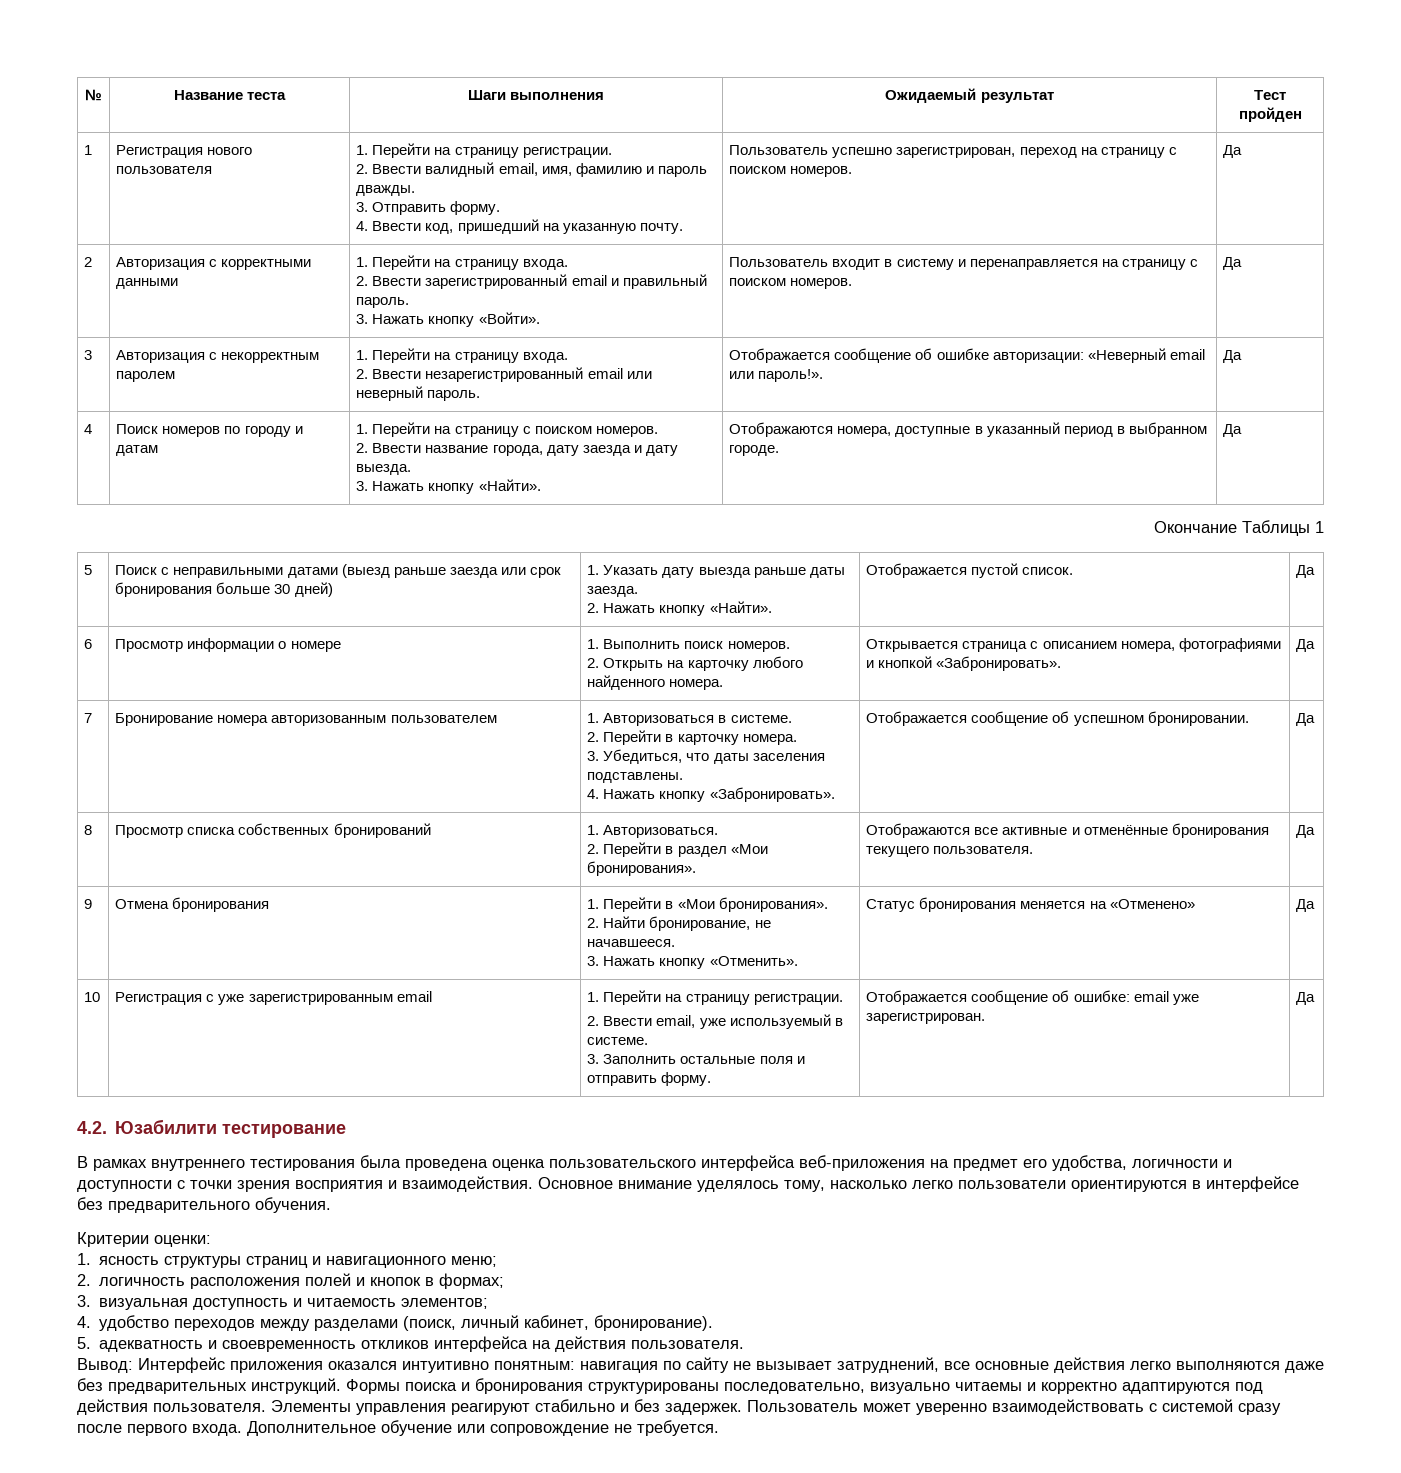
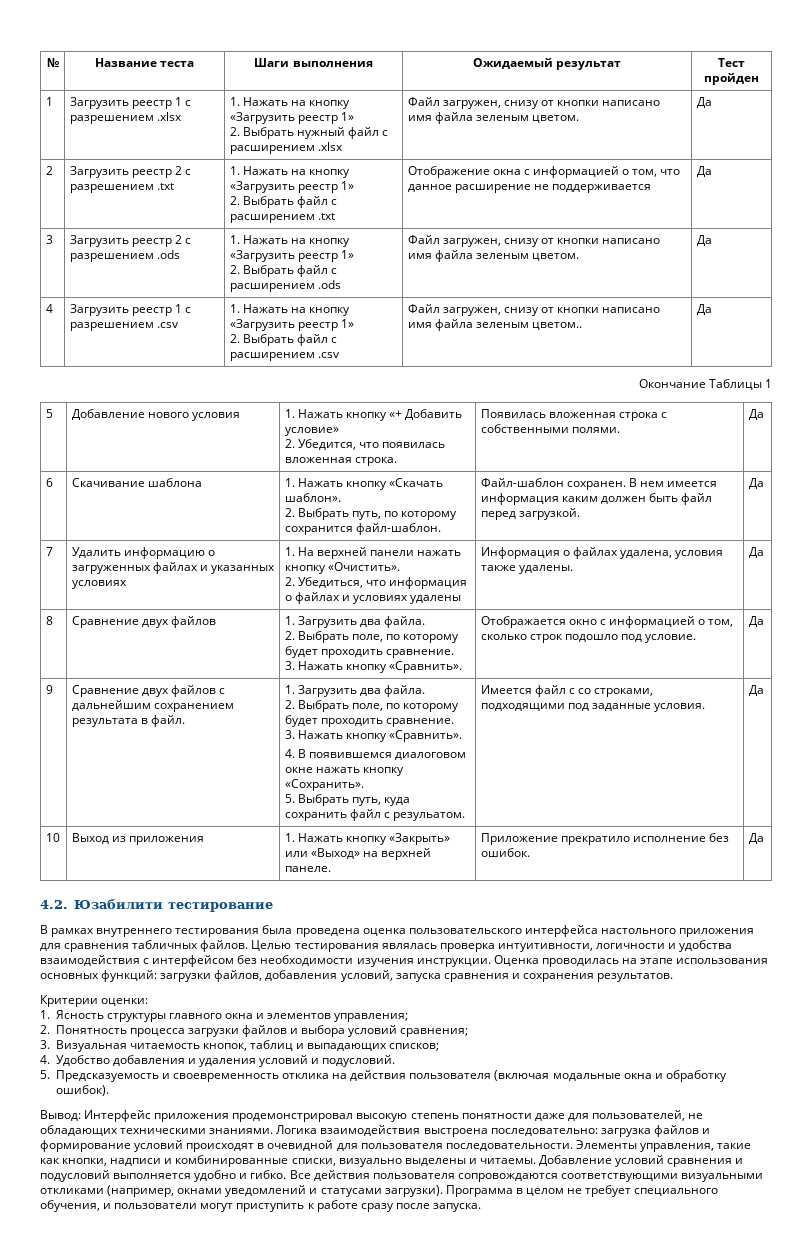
[116,145,253,158] [116,166,213,174] [356,143,612,158] [356,162,707,177] [356,185,416,196] [356,201,501,215] [356,219,683,234] [729,145,1177,158] [729,166,853,177] [1223,145,1243,158] [84,257,93,267] [116,257,312,270] [116,278,179,289] [356,255,568,270] [356,274,707,289] [356,297,410,308] [356,312,540,327] [729,257,1198,270] [729,278,853,289] [1223,257,1243,270] [84,350,93,360] [116,350,320,363] [116,371,176,382] [356,348,568,363] [356,367,652,382] [356,386,481,401] [729,348,1205,363] [729,369,824,382] [1223,350,1243,363] [84,424,93,434] [116,424,303,437] [116,445,159,456] [356,422,658,437] [356,443,678,456] [356,464,412,475] [356,479,541,494] [729,422,1207,437] [729,445,780,456] Регистрация нового пользователя | 1. Перейти на страницу регистрации. // 2. Ввести валидный email, имя, фамилию и пароль дважды. // 3. Отправить форму. // 4. Ввести код, пришедший на указанную почту. | Пользователь успешно зарегистрирован, переход на страницу с поиском номеров. | Да // 2 | Авторизация с корректными данными | 1. Перейти на страницу входа. // 2. Ввести зарегистрированный email и правильный пароль. // 3. Нажать кнопку «Войти». | Пользователь входит в систему и перенаправляется на страницу с поиском номеров. | Да // 3 | Авторизация с некорректным паролем | 1. Перейти на страницу входа. // 2. Ввести незарегистрированный email или неверный пароль. | Отображается сообщение об ошибке авторизации: «Неверный email или пароль!». | Да // 4 | Поиск номеров по городу и датам | 1. Перейти на страницу с поиском номеров. // 2. Ввести название города, дату заезда и дату выезда. // 3. Нажать кнопку «Найти». | Отображаются номера, доступные в указанный период в выбранном городе. -> [69,97,191,109] [69,112,182,124] [229,97,350,109] [229,112,354,124] [229,127,388,139] [229,142,343,154] [407,97,661,109] [407,112,579,124] [696,97,712,108] [45,166,53,175] [69,166,191,178] [69,183,174,193] [229,166,350,178] [229,181,354,193] [229,196,337,208] [229,213,335,223] [407,166,681,178] [407,184,651,193] [696,166,712,177] [45,235,53,244] [69,235,191,247] [69,250,180,262] [229,235,350,247] [229,250,354,262] [229,265,337,277] [229,280,341,292] [407,235,661,247] [407,250,579,262] [696,235,712,246] [45,304,53,313] [69,304,191,316] [69,322,179,331] [229,304,350,316] [229,319,354,331] [229,334,337,346] [229,352,340,361] [407,304,661,316] [407,319,582,331] Загрузить реестр 1 с разрешением .xlsx | 1. Нажать на кнопку «Загрузить реестр 1» // 2. Выбрать нужный файл с расширением .xlsx | Файл загружен, снизу от кнопки написано имя файла зеленым цветом. | Да // 2 | Загрузить реестр 2 с разрешением .txt | 1. Нажать на кнопку «Загрузить реестр 1» // 2. Выбрать файл с расширением .txt | Отображение окна с информацией о том, что данное расширение не поддерживается | Да // 3 | Загрузить реестр 2 с разрешением .ods | 1. Нажать на кнопку «Загрузить реестр 1» // 2. Выбрать файл с расширением .ods | Файл загружен, снизу от кнопки написано имя файла зеленым цветом. | Да // 4 | Загрузить реестр 1 с разрешением .csv | 1. Нажать на кнопку «Загрузить реестр 1» // 2. Выбрать файл с расширением .csv | Файл загружен, снизу от кнопки написано имя файла зеленым цветом..
[115,564,561,578] [115,582,333,597] [587,565,845,578] [587,586,639,597] [587,601,772,616] [866,563,1074,578] [1296,565,1316,578] [84,639,93,649] [115,638,341,652] [587,639,790,652] [587,656,803,671] [587,675,724,690] [866,638,1281,652] [866,656,1062,671] [1296,639,1316,652] [84,713,93,723] [115,713,497,726] [587,713,792,726] [587,730,797,745] [587,749,825,764] [587,772,684,783] [587,787,835,802] [866,711,1249,726] [1296,713,1316,726] [84,825,93,835] [115,823,431,838] [587,825,719,838] [587,842,768,857] [587,861,697,876] [866,823,1269,838] [866,846,1034,857] [1296,825,1316,838] [84,899,93,909] [115,897,270,912] [587,897,828,912] [587,916,771,931] [587,939,676,947] [587,956,798,969] [866,897,1195,912] [1296,899,1316,912] [84,992,101,1002] [115,991,432,1005] [587,990,843,1005] [587,1014,843,1029] [587,1037,649,1045] [587,1054,805,1064] [587,1072,712,1086] [866,990,1199,1005] [866,1013,986,1024] Поиск с неправильными датами (выезд раньше заезда или срок бронирования больше 30 дней) | 1. Указать дату выезда раньше даты заезда. // 2. Нажать кнопку «Найти». | Отображается пустой список. | Да // 6 | Просмотр информации о номере | 1. Выполнить поиск номеров. // 2. Открыть на карточку любого найденного номера. | Открывается страница с описанием номера, фотографиями и кнопкой «Забронировать». | Да // 7 | Бронирование номера авторизованным пользователем | 1. Авторизоваться в системе. // 2. Перейти в карточку номера. // 3. Убедиться, что даты заселения подставлены. // 4. Нажать кнопку «Забронировать». | Отображается сообщение об успешном бронировании. | Да // 8 | Просмотр списка собственных бронирований | 1. Авторизоваться. // 2. Перейти в раздел «Мои бронирования». | Отображаются все активные и отменённые бронирования текущего пользователя. | Да // 9 | Отмена бронирования | 1. Перейти в «Мои бронирования». // 2. Найти бронирование, не начавшееся. // 3. Нажать кнопку «Отменить». | Статус бронирования меняется на «Отменено» | Да // 10 | Регистрация с уже зарегистрированным email | 1. Перейти на страницу регистрации. // 2. Ввести email, уже используемый в системе. // 3. Заполнить остальные поля и отправить форму. | Отображается сообщение об ошибке: email уже зарегистрирован. -> [71,409,240,421] [284,409,462,421] [284,427,339,436] [284,439,445,450] [284,457,397,466] [480,409,667,421] [480,424,620,433] [748,409,764,420] [45,478,53,487] [71,478,202,487] [284,478,443,490] [284,493,341,502] [284,508,457,520] [284,523,441,535] [480,478,717,490] [480,493,712,505] [480,508,580,520] [748,478,764,489] [45,547,53,556] [71,547,215,559] [71,562,275,574] [71,580,127,589] [284,547,461,559] [284,562,400,574] [284,577,467,589] [284,592,461,604] [480,547,723,559] [480,565,573,574] [748,547,764,558] [45,616,53,625] [71,616,216,628] [284,616,425,628] [284,631,459,643] [284,646,454,658] [284,661,462,673] [480,616,734,628] [480,634,696,643] [748,616,764,627] [45,685,53,694] [71,685,225,697] [71,700,234,712] [71,715,185,727] [284,685,425,697] [284,700,459,712] [284,715,454,727] [284,730,462,742] [284,749,466,760] [284,767,404,776] [284,779,364,791] [284,794,410,806] [284,809,465,821] [480,685,653,697] [480,703,705,712] [748,685,764,696] [45,833,60,842] [71,833,204,845] [284,833,450,845] [284,848,431,860] [284,866,331,872] [480,833,729,845] [480,848,530,857] Добавление нового условия | 1. Нажать кнопку «+ Добавить условие» // 2. Убедится, что появилась вложенная строка. | Появилась вложенная строка с собственными полями. | Да // 6 | Скачивание шаблона | 1. Нажать кнопку «Скачать шаблон». // 2. Выбрать путь, по которому сохранится файл-шаблон. | Файл-шаблон сохранен. В нем имеется информация каким должен быть файл перед загрузкой. | Да // 7 | Удалить информацию о загруженных файлах и указанных условиях | 1. На верхней панели нажать кнопку «Очистить». // 2. Убедиться, что информация о файлах и условиях удалены | Информация о файлах удалена, условия также удалены. | Да // 8 | Сравнение двух файлов | 1. Загрузить два файла. // 2. Выбрать поле, по которому будет проходить сравнение. // 3. Нажать кнопку «Сравнить». | Отображается окно с информацией о том, сколько строк подошло под условие. | Да // 9 | Сравнение двух файлов с дальнейшим сохранением результата в файл. | 1. Загрузить два файла. // 2. Выбрать поле, по которому будет проходить сравнение. // 3. Нажать кнопку «Сравнить». // 4. В появившемся диалоговом окне нажать кнопку «Сохранить». // 5. Выбрать путь, куда сохранить файл с резульатом. | Имеется файл с со строками, подходящими под заданные условия. | Да // 10 | Выход из приложения | 1. Нажать кнопку «Закрыть» или «Выход» на верхней панеле. | Приложение прекратило исполнение без ошибок.
[799,1155,1232,1171] [77,1176,1299,1192] [77,1197,331,1213] [77,1232,211,1247] [77,1253,498,1268] [77,1273,505,1289] [77,1295,489,1310] [77,1315,714,1331] [77,1337,204,1352] веб-приложения на предмет его удобства, логичности и доступности с точки зрения восприятия и взаимодействия. Основное внимание уделялось тому, насколько легко пользователи ориентируются в интерфейсе без предварительного обучения. // Критерии оценки: // 1. ясность структуры страниц и навигационного меню; // 2. логичность расположения полей и кнопок в формах; // 3. визуальная доступность и читаемость элементов; // 4. удобство переходов между разделами (поиск, личный кабинет, бронирование). // 5. адекватность -> [600,928,755,937] [40,940,733,952] [40,955,769,967] [40,970,674,982] [40,995,149,1007] [40,1010,409,1022] [40,1025,469,1037] [40,1040,440,1052] [40,1055,396,1067] [40,1070,159,1082] настольного приложения для сравнения табличных файлов. Целью тестирования являлась проверка интуитивности, логичности и удобства взаимодействия с интерфейсом без необходимости изучения инструкции. Оценка проводилась на этапе использования основных функций: загрузки файлов, добавления условий, запуска сравнения и сохранения результатов. // Критерии оценки: // 1. Ясность структуры главного окна и элементов управления; // 2. Понятность процесса загрузки файлов и выбора условий сравнения; // 3. Визуальная читаемость кнопок, таблиц и выпадающих списков; // 4. Удобство добавления и удаления условий и подусловий. // 5. Предсказуемость
[361,1336,745,1352] [77,1357,1324,1373] [77,1378,1263,1394] [77,1399,1281,1415] [77,1420,719,1436] откликов интерфейса на действия пользователя. // Вывод: Интерфейс приложения оказался интуитивно понятным: навигация по сайту не вызывает затруднений, все основные действия легко выполняются даже без предварительных инструкций. Формы поиска и бронирования структурированы последовательно, визуально читаемы и корректно адаптируются под действия пользователя. Элементы управления реагируют стабильно и без задержек. Пользователь может уверенно взаимодействовать с системой сразу после первого входа. Дополнительное обучение или сопровождение не требуется. -> [282,1070,727,1082] [55,1085,109,1096] [40,1110,704,1122] [40,1125,710,1137] [40,1140,752,1152] [40,1155,744,1167] [40,1170,764,1182] [40,1185,719,1197] [40,1200,481,1212] отклика на действия пользователя (включая модальные окна и обработку ошибок). // Вывод: Интерфейс приложения продемонстрировал высокую степень понятности даже для пользователей, не обладающих техническими знаниями. Логика взаимодействия выстроена последовательно: загрузка файлов и формирование условий происходят в очевидной для пользователя последовательности. Элементы управления, такие как кнопки, надписи и комбинированные списки, визуально выделены и читаемы. Добавление условий сравнения и подусловий выполняется удобно и гибко. Все действия пользователя сопровождаются соответствующими визуальными откликами (например, окнами уведомлений и статусами загрузки). Программа в целом не требует специального обучения, и пользователи могут приступить к работе сразу после запуска.

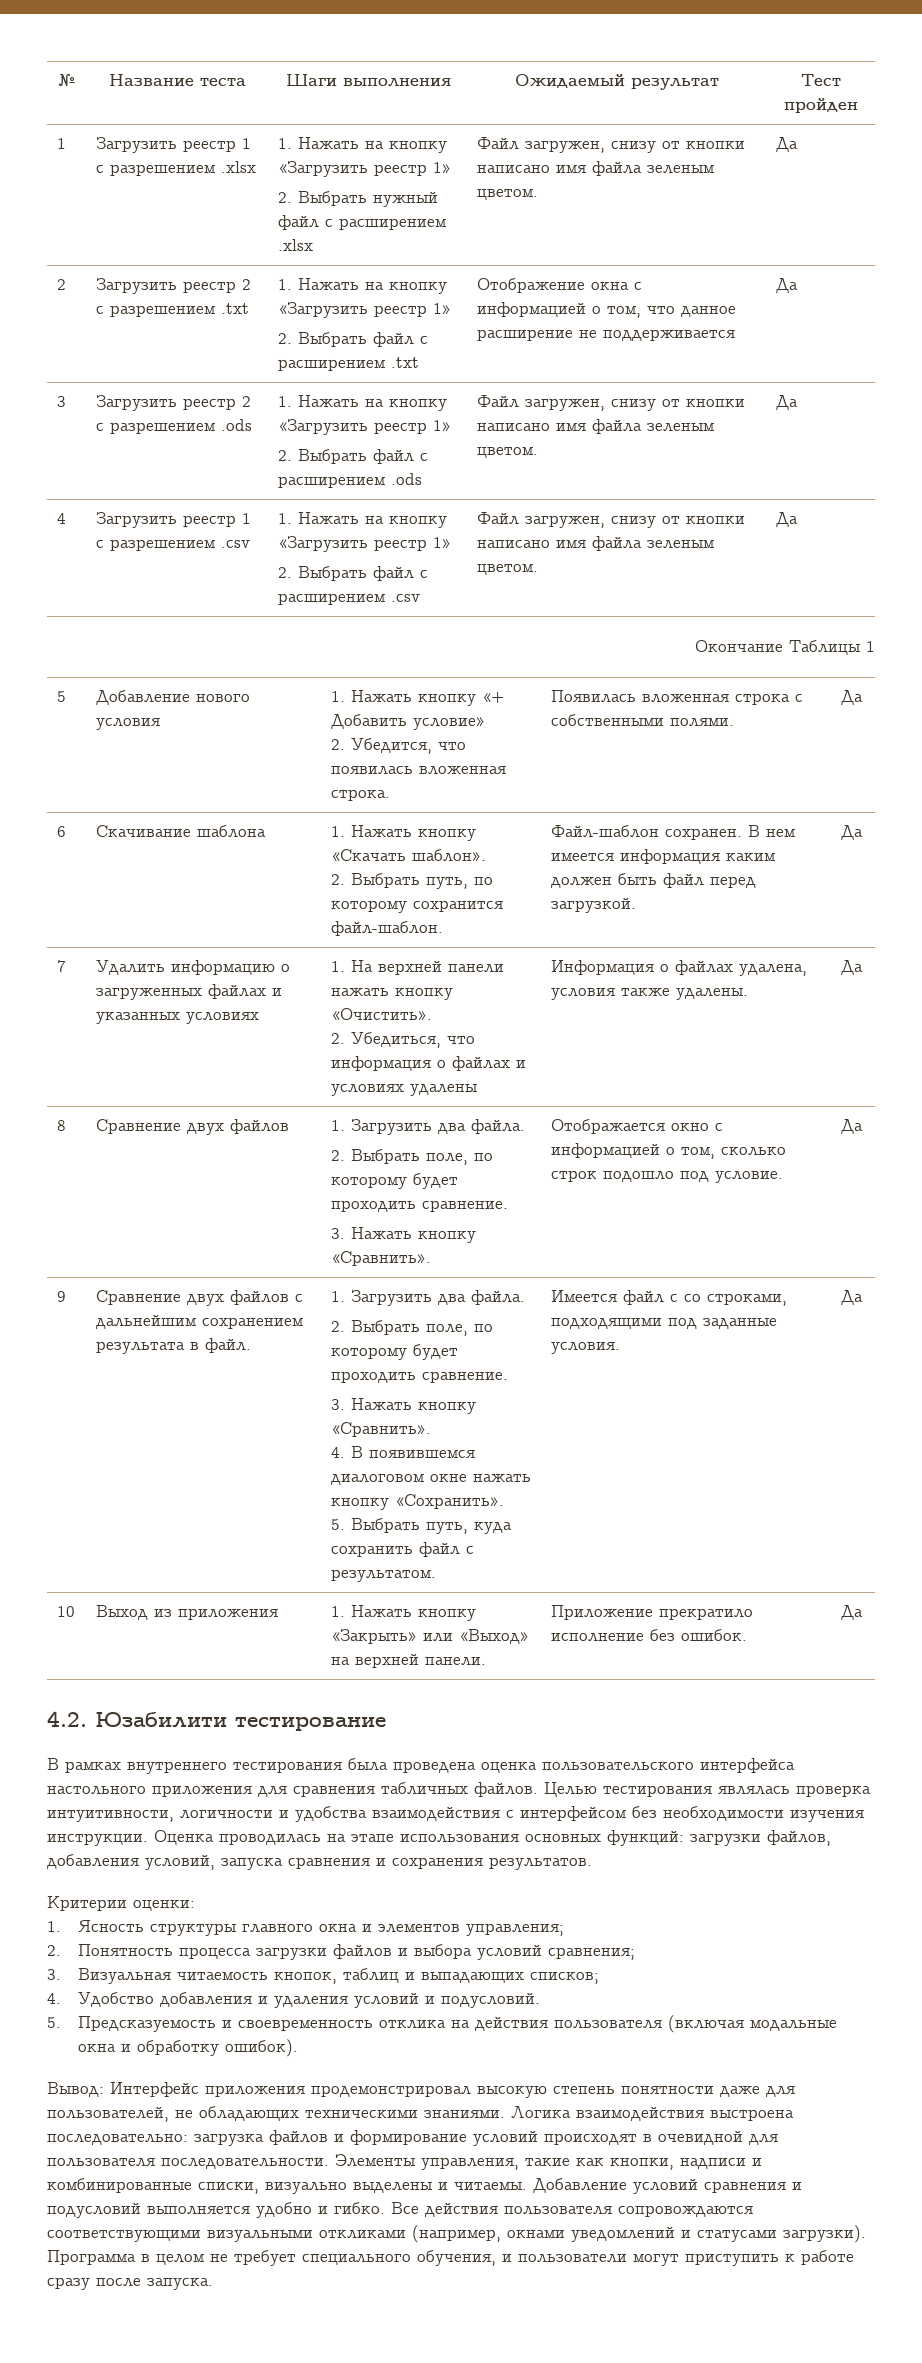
[531,322,582,330] цветом.. -> [477,564,539,575] цветом.
[392,812,465,821] резульатом. -> [331,1569,437,1582] результатом.
[284,866,331,872] панеле. -> [425,1657,487,1666] панели.

